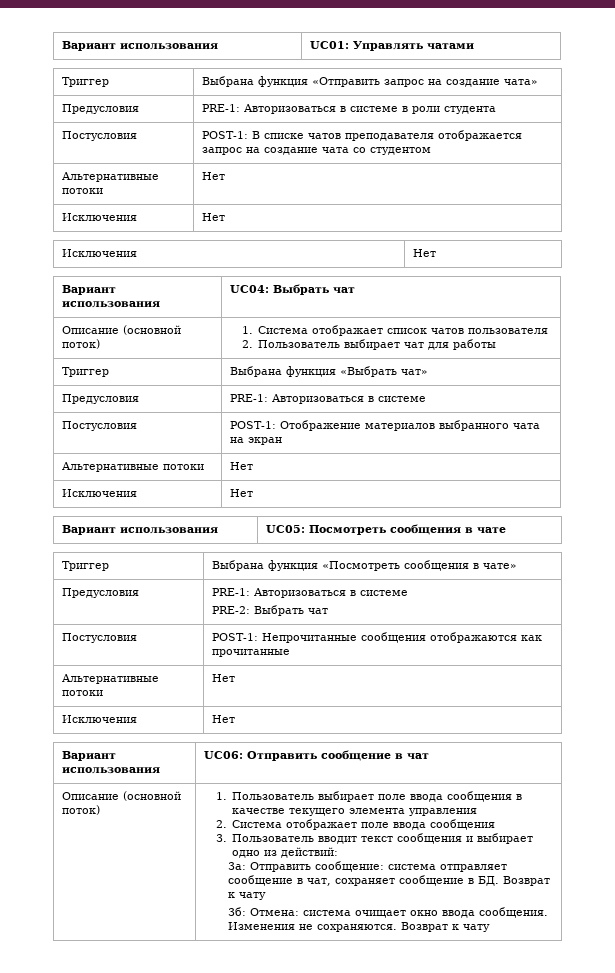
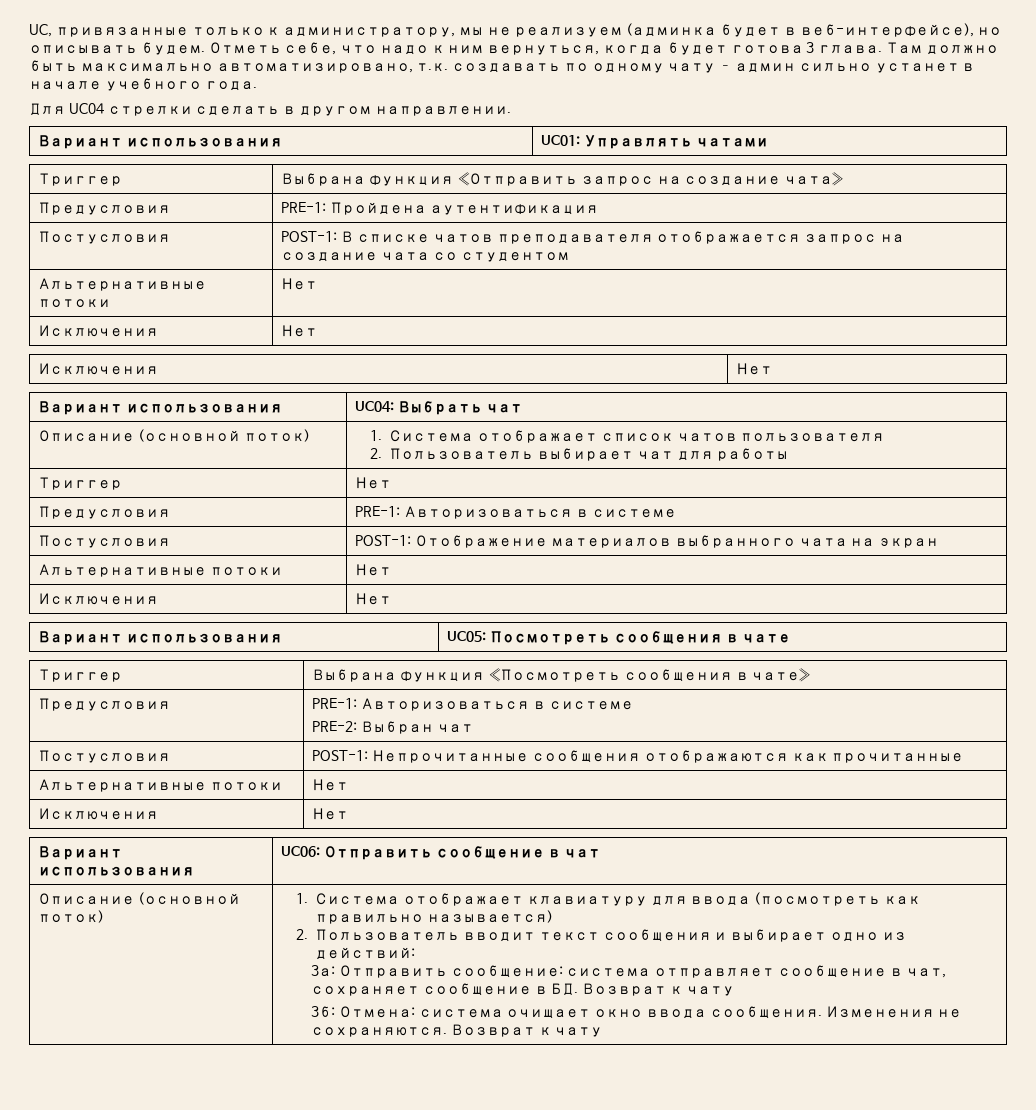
(61, 46) none -> [29,23,1002,37] [29,42,998,55] [29,60,975,73] [29,78,257,91] [29,103,511,116] UC, привязанные только к администратору, мы не реализуем (админка будет в веб-интерфейсе), но описывать будем. Отметь себе, что надо к ним вернуться, когда будет готова 3 глава. Там должно быть максимально автоматизировано, т.к. создавать по одному чату – админ сильно устанет в начале учебного года. // Для UC04 стрелки сделать в другом направлении. //
[243,104,496,114] Авторизоваться в системе в роли студента -> [330,202,598,215] Пройдена аутентификация
[229,366,428,377] Выбрана функция «Выбрать чат» -> [355,477,392,489] Нет
[253,605,304,616] Выбрать -> [361,721,434,734] Выбран
[232,791,523,802] [232,808,478,816] [215,819,496,830] [215,834,227,842] Пользователь выбирает поле ввода сообщения в качестве текущего элемента управления // 2. Система отображает поле ввода сообщения // 3. -> [315,892,920,906] [315,910,554,924] [296,929,309,940] Система отображает клавиатуру для ввода (посмотреть как правильно называется) // 2.

